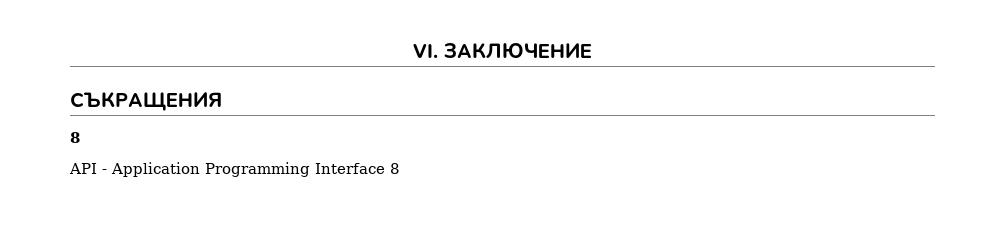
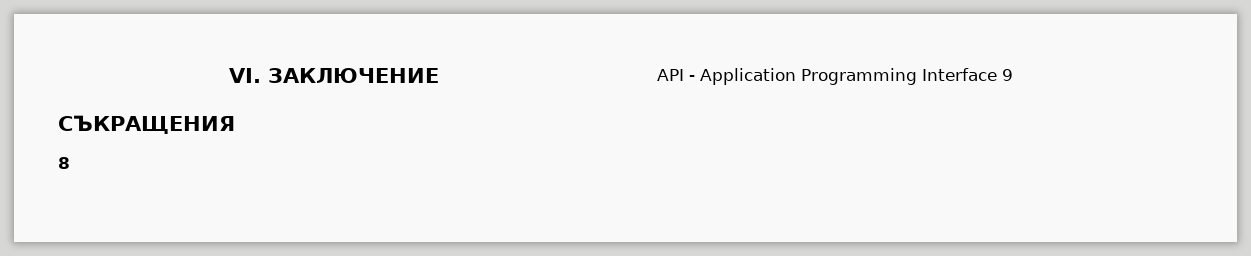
[390,163,400,174] 8 -> [1002,69,1013,81] 9

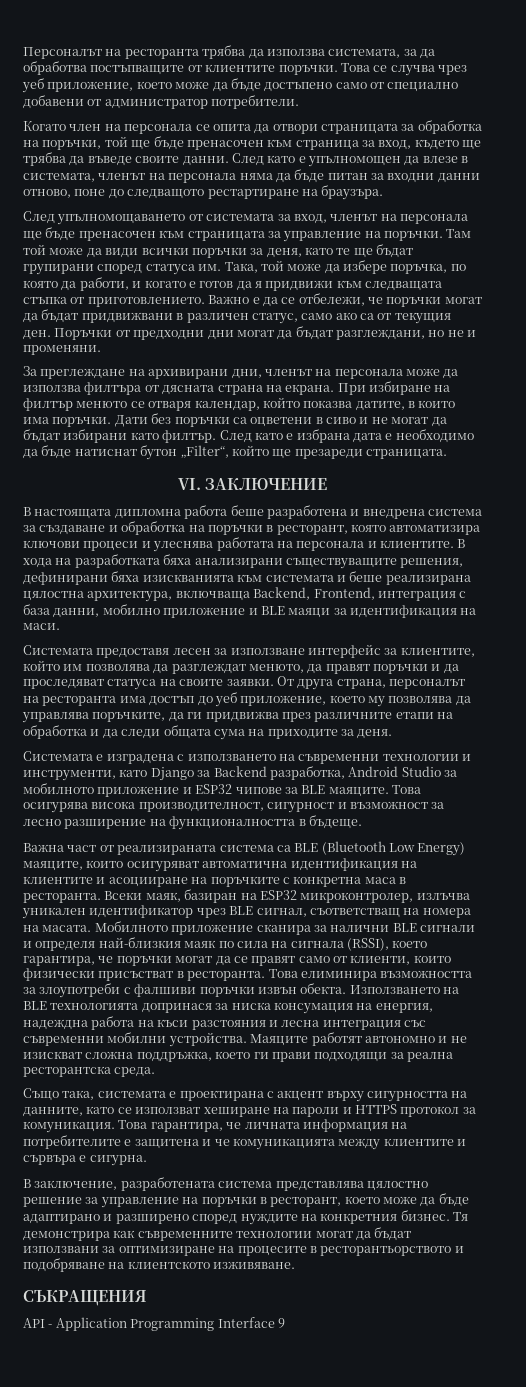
[229,68,439,83] VI. ЗАКЛЮЧЕНИЕ -> [23,45,435,59] [23,61,467,76] [22,78,459,93] [23,95,300,109] [23,120,482,134] [23,136,482,150] [23,152,469,167] [23,169,480,183] [23,185,384,200] [23,211,468,225] [23,227,472,242] [23,244,414,258] [23,260,466,275] [23,277,443,291] [23,293,482,307] [23,309,451,324] [23,326,477,340] [23,345,101,355] [23,366,459,379] [23,381,451,395] [23,397,456,411] [23,413,447,427] [23,429,474,443] [23,445,447,460] [177,478,328,490] [23,505,482,519] [23,521,481,535] [23,537,466,552] [23,554,464,569] [23,571,471,585] [23,587,467,602] [23,604,477,618] [23,623,60,630] [23,644,475,658] [23,660,459,674] [23,676,465,690] [23,692,471,707] [22,711,453,723] [23,725,393,740] [23,751,471,764] [23,766,457,781] [23,783,421,797] [23,801,445,813] [23,815,362,830] [23,841,466,856] [23,858,417,872] [23,876,406,887] [23,889,470,903] [22,905,471,919] [23,921,475,935] [23,937,428,951] [23,955,451,966] [23,968,473,981] [23,983,459,998] [23,1001,433,1014] [23,1016,426,1030] [23,1032,467,1047] [23,1051,453,1062] [23,1066,156,1077] [23,1088,468,1102] [23,1104,476,1117] [23,1119,408,1133] [23,1135,466,1150] [23,1155,147,1166] [23,1177,428,1191] [23,1193,469,1208] [23,1210,468,1225] [23,1227,412,1241] [23,1246,464,1256] [23,1258,296,1272] Персоналът на ресторанта трябва да използва системата, за да обработва постъпващите от клиентите поръчки. Това се случва чрез уеб приложение, което може да бъде достъпено само от специално добавени от администратор потребители. // Когато член на персонала се опита да отвори страницата за обработка на поръчки, той ще бъде пренасочен към страница за вход, където ще трябва да въведе своите данни. След като е упълномощен да влезе в системата, членът на персонала няма да бъде питан за входни данни отново, поне до следващото рестартиране на браузъра. // След упълномощаването от системата за вход, членът на персонала ще бъде пренасочен към страницата за управление на поръчки. Там той може да види всички поръчки за деня, като те ще бъдат групирани според статуса им. Така, той може да избере поръчка, по която да работи, и когато е готов да я придвижи към следващата стъпка от приготовлението. Важно е да се отбележи, че поръчки могат да бъдат придвижвани в различен статус, само ако са от текущия ден. Поръчки от предходни дни могат да бъдат разглеждани, но не и променяни. // За преглеждане на архивирани дни, членът на персонала може да използва филтъра от дясната страна на екрана. При избиране на филтър менюто се отваря календар, който показва датите, в които има поръчки. Дати без поръчки са оцветени в сиво и не могат да бъдат избирани като филтър. След като е избрана дата е необходимо да бъде натиснат бутон „Filter“, който ще презареди страницата. // VI. ЗАКЛЮЧЕНИЕ // В настоящата дипломна работа беше разработена и внедрена система за създаване и обработка на поръчки в ресторант, която автоматизира ключови процеси и улеснява работата на персонала и клиентите. В хода на разработката бяха анализирани съществуващите решения, дефинирани бяха изискванията към системата и беше реализирана цялостна архитектура, включваща Backend, Frontend, интеграция с база данни, мобилно приложение и BLE маяци за идентификация на маси. // Системата предоставя лесен за използване интерфейс за клиентите, който им позволява да разглеждат менюто, да правят поръчки и да проследяват статуса на своите заявки. От друга страна, персоналът на ресторанта има достъп до уеб приложение, което му позволява да управлява поръчките, да ги придвижва през различните етапи на обработка и да следи общата сума на приходите за деня. // Системата е изградена с използването на съвременни технологии и инструменти, като Django за Backend разработка, Android Studio за мобилното приложение и ESP32 чипове за BLE маяците. Това осигурява висока производителност, сигурност и възможност за лесно разширение на функционалността в бъдеще. // Важна част от реализираната система са BLE (Bluetooth Low Energy) маяците, които осигуряват автоматична идентификация на клиентите и асоцииране на поръчките с конкретна маса в ресторанта. Всеки маяк, базиран на ESP32 микроконтролер, излъчва уникален идентификатор чрез BLE сигнал, съответстващ на номера на масата. Мобилното приложение сканира за налични BLE сигнали и определя най-близкия маяк по сила на сигнала (RSSI), което гарантира, че поръчки могат да се правят само от клиенти, които физически присъстват в ресторанта. Това елиминира възможността за злоупотреби с фалшиви поръчки извън обекта. Използването на BLE технологията допринася за ниска консумация на енергия, надеждна работа на къси разстояния и лесна интеграция със съвременни мобилни устройства. Маяците работят автономно и не изискват сложна поддръжка, което ги прави подходящи за реална ресторантска среда. // Също така, системата е проектирана с акцент върху сигурността на данните, като се използват хеширане на пароли и HTTPS протокол за комуникация. Това гарантира, че личната информация на потребителите е защитена и че комуникацията между клиентите и сървъра е сигурна. // В заключение, разработената система представлява цялостно решение за управление на поръчки в ресторант, което може да бъде адаптирано и разширено според нуждите на конкретния бизнес. Тя демонстрира как съвременните технологии могат да бъдат използвани за оптимизиране на процесите в ресторантьорството и подобряване на клиентското изживяване.
[58,157,70,169] // 8 -> (147, 1298) none

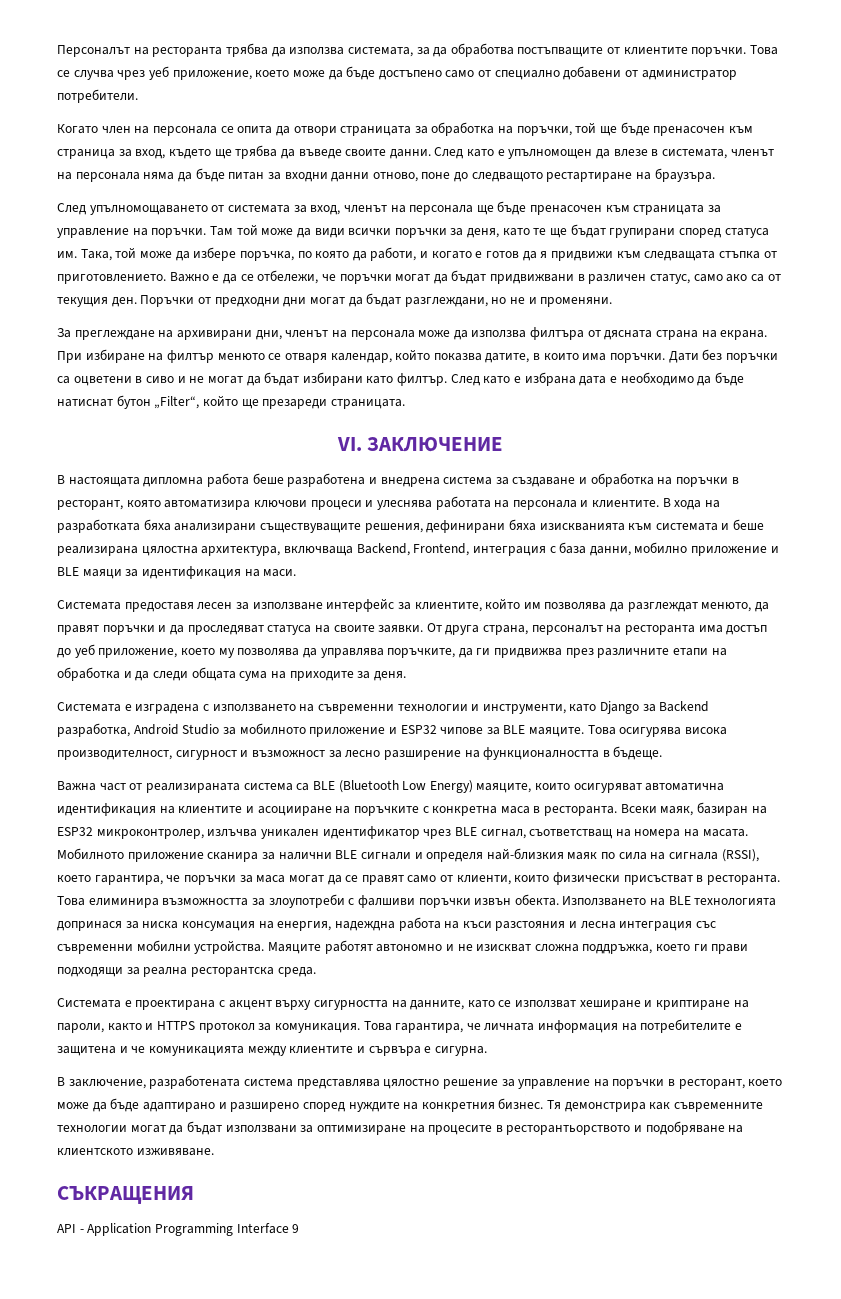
(172, 960) none -> [239,875,286,883] за маса
[23,1088,166,1101] Също така, системата -> [57,998,121,1008] Системата
[272,1107,340,1117] на пароли -> [644,1000,749,1010] [57,1023,142,1033] и криптиране на пароли, както

